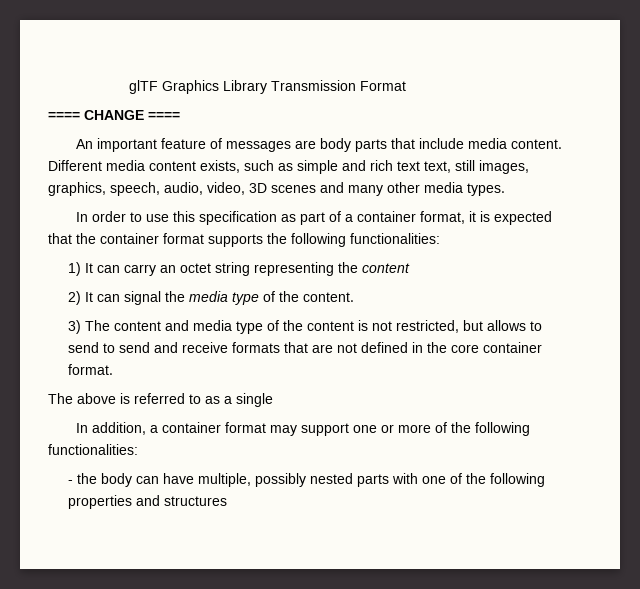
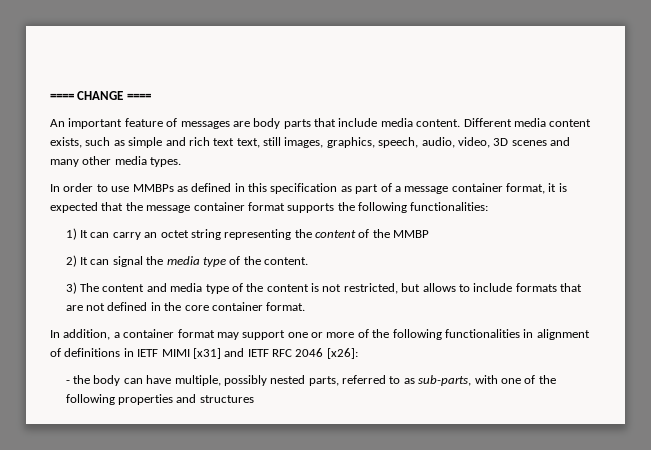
[128,80,406,94] glTF Graphics Library Transmission Format // -> (50, 96) none
(170, 218) none -> [132,183,245,192] MMBPs as defined in
(354, 218) none -> [404,186,449,194] message
(96, 238) none -> [146,205,191,213] message
(411, 268) none -> [358,229,430,238] of the MMBP
[68,342,229,353] send to send and receive -> [473,283,513,292] include
[48,393,273,407] // The above is referred to as a single -> (306, 306) none
[48,444,138,455] functionalities: -> [444,329,590,340] [50,348,358,359] functionalities in alignment of definitions in IETF MIMI [x31] and IETF RFC 2046 [x26]:
[357,474,390,487] parts -> [308,375,472,386] parts, referred to as sub-parts,

